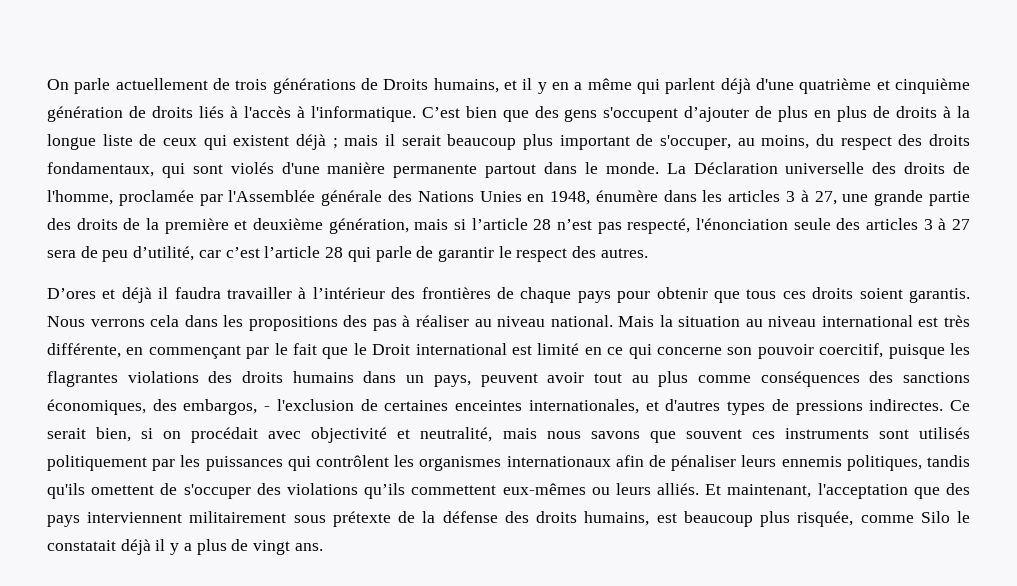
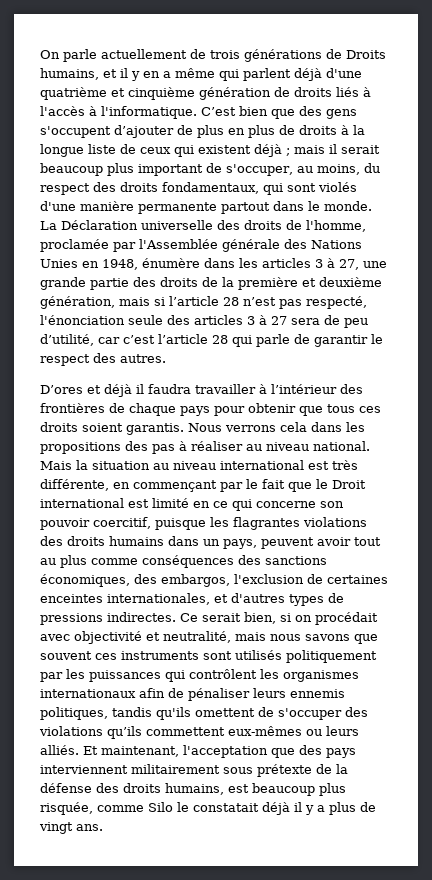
[264,406,271,411] - -> (230, 580) none

